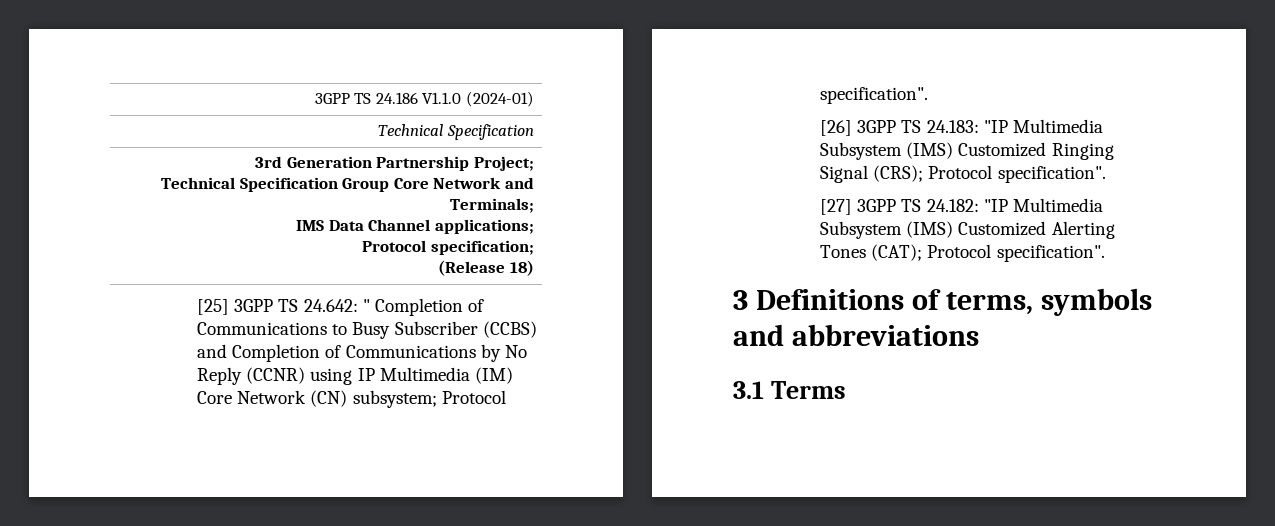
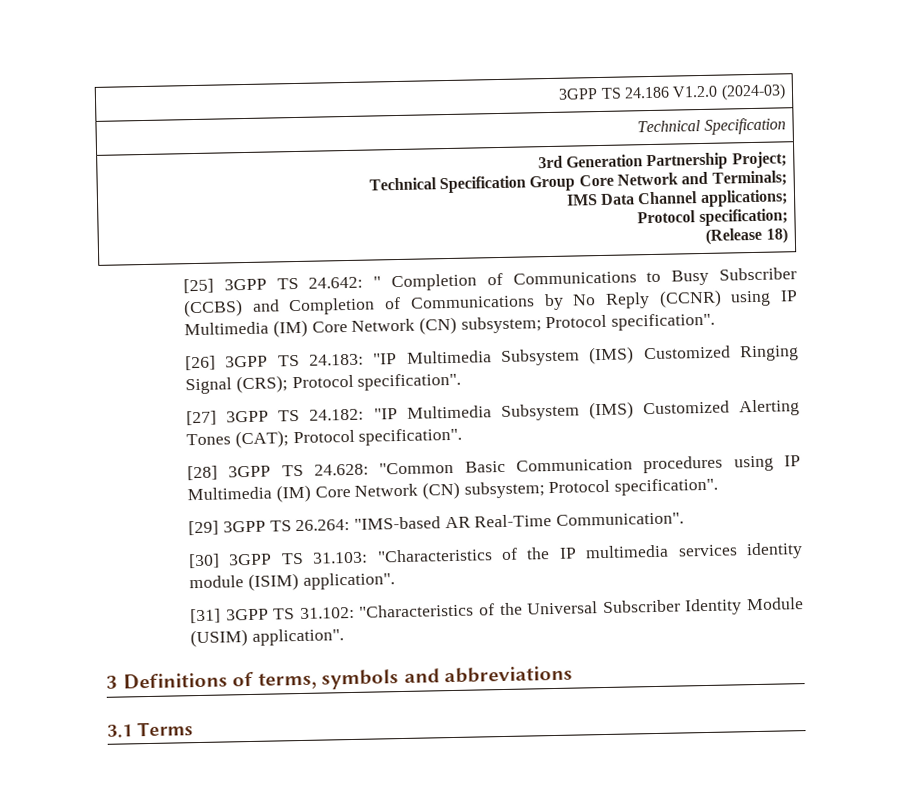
[422,91,535,107] V1.1.0 (2024-01) -> [672,83,786,101] V1.2.0 (2024-03)
(1105, 253) none -> [187,455,801,481] [187,477,719,503] [188,512,685,536] [188,542,803,569] [189,572,395,592] [190,597,804,624] [190,628,344,648] // [28] 3GPP TS 24.628: "Common Basic Communication procedures using IP Multimedia (IM) Core Network (CN) subsystem; Protocol specification". // [29] 3GPP TS 26.264: "IMS-based AR Real-Time Communication". // [30] 3GPP TS 31.103: "Characteristics of the IP multimedia services identity module (ISIM) application". // [31] 3GPP TS 31.102: "Characteristics of the Universal Subscriber Identity Module (USIM) application".

